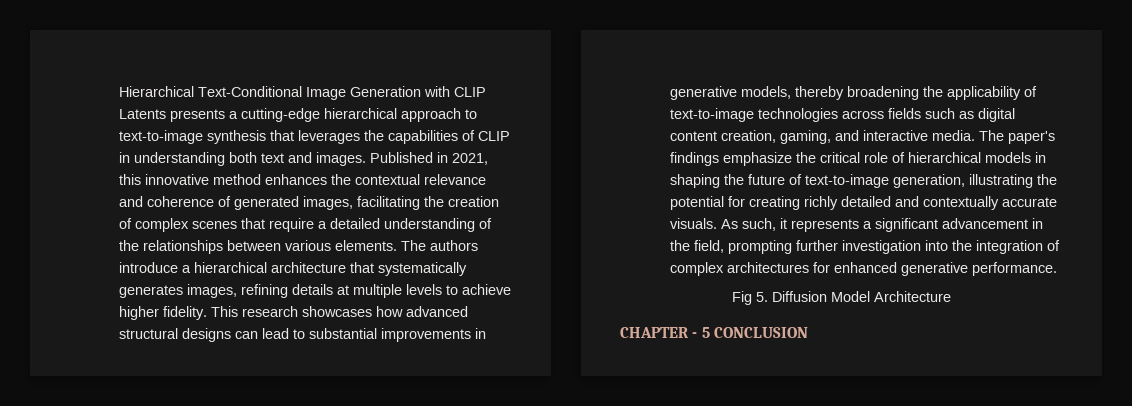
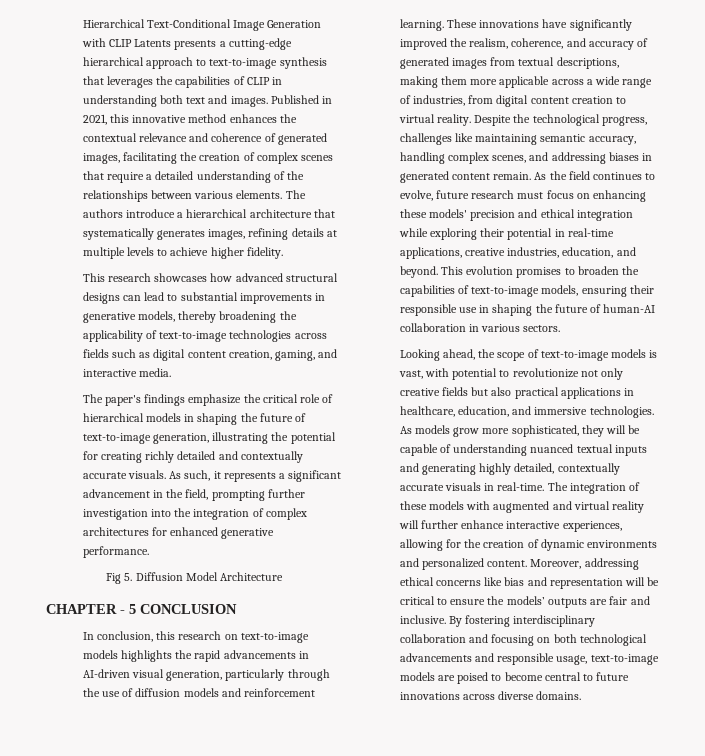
(207, 313) none -> (283, 253) //
(975, 135) none -> (171, 372) //
(808, 332) none -> [82,631,309,643] [82,650,309,662] [82,669,330,681] [82,688,316,697] [399,19,632,31] [399,38,649,50] [399,57,619,69] [399,76,653,88] [399,95,627,107] [398,114,647,126] [399,133,636,145] [399,152,653,164] [399,171,656,183] [399,190,647,202] [399,209,633,221] [398,228,614,240] [399,247,636,259] [399,266,640,278] [399,285,654,297] [399,304,656,316] [399,323,561,332] [399,349,658,361] [398,368,624,380] [399,387,635,399] [399,406,654,418] [399,425,641,437] [399,444,647,456] [399,463,620,475] [399,482,641,494] [399,501,645,513] [398,520,622,532] [399,539,658,551] [399,558,639,570] [399,577,660,589] [399,596,650,608] [399,615,596,627] [399,634,647,646] [399,653,659,665] [399,672,630,684] [399,691,582,700] // In conclusion, this research on text-to-image models highlights the rapid advancements in AI-driven visual generation, particularly through the use of diffusion models and reinforcement learning. These innovations have significantly improved the realism, coherence, and accuracy of generated images from textual descriptions, making them more applicable across a wide range of industries, from digital content creation to virtual reality. Despite the technological progress, challenges like maintaining semantic accuracy, handling complex scenes, and addressing biases in generated content remain. As the field continues to evolve, future research must focus on enhancing these models' precision and ethical integration while exploring their potential in real-time applications, creative industries, education, and beyond. This evolution promises to broaden the capabilities of text-to-image models, ensuring their responsible use in shaping the future of human-AI collaboration in various sectors. // Looking ahead, the scope of text-to-image models is vast, with potential to revolutionize not only creative fields but also practical applications in healthcare, education, and immersive technologies. As models grow more sophisticated, they will be capable of understanding nuanced textual inputs and generating highly detailed, contextually accurate visuals in real-time. The integration of these models with augmented and virtual reality will further enhance interactive experiences, allowing for the creation of dynamic environments and personalized content. Moreover, addressing ethical concerns like bias and representation will be critical to ensure the models’ outputs are fair and inclusive. By fostering interdisciplinary collaboration and focusing on both technological advancements and responsible usage, text-to-image models are poised to become central to future innovations across diverse domains.

